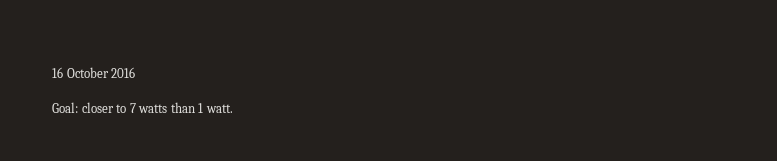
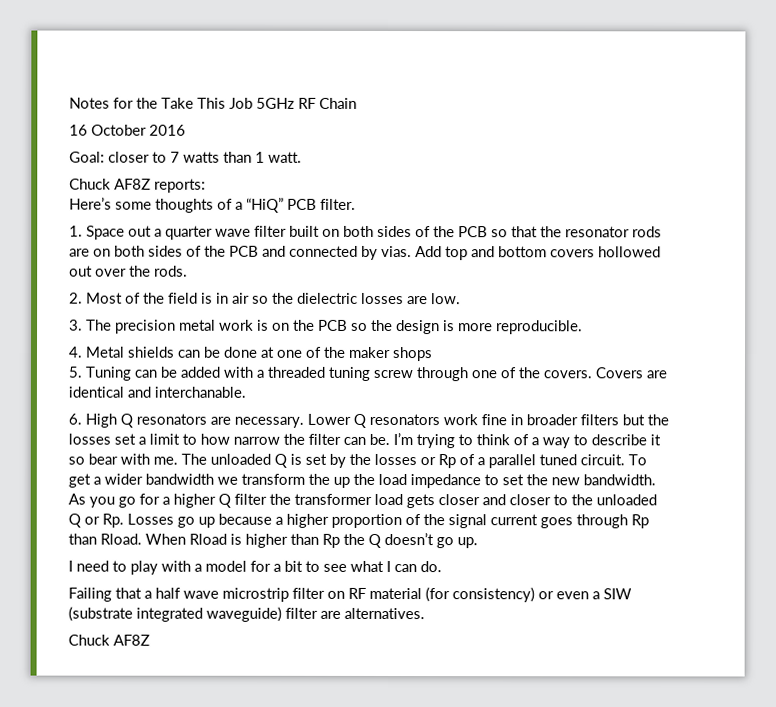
(52, 72) none -> [69,97,357,109] Notes for the Take This Job 5GHz RF Chain //
(233, 108) none -> [69,178,206,193] [69,197,356,213] [69,225,662,240] [69,245,661,261] [69,265,188,277] [69,292,461,305] [69,319,583,335] [68,346,433,362] [68,366,667,382] [68,386,246,398] [68,413,669,428] [68,433,661,449] [68,453,647,469] [68,473,656,489] [68,493,657,509] [68,513,649,529] [68,532,478,549] [68,560,442,575] [68,587,632,603] [68,606,425,622] [68,634,150,646] // Chuck AF8Z reports: // Here’s some thoughts of a “HiQ” PCB filter. // 1. Space out a quarter wave filter built on both sides of the PCB so that the resonator rods are on both sides of the PCB and connected by vias. Add top and bottom covers hollowed out over the rods. // 2. Most of the field is in air so the dielectric losses are low. // 3. The precision metal work is on the PCB so the design is more reproducible. // 4. Metal shields can be done at one of the maker shops // 5. Tuning can be added with a threaded tuning screw through one of the covers. Covers are identical and interchanable. // 6. High Q resonators are necessary. Lower Q resonators work fine in broader filters but the losses set a limit to how narrow the filter can be. I’m trying to think of a way to describe it so bear with me. The unloaded Q is set by the losses or Rp of a parallel tuned circuit. To get a wider bandwidth we transform the up the load impedance to set the new bandwidth. As you go for a higher Q filter the transformer load gets closer and closer to the unloaded Q or Rp. Losses go up because a higher proportion of the signal current goes through Rp than Rload. When Rload is higher than Rp the Q doesn’t go up. // I need to play with a model for a bit to see what I can do. // Failing that a half wave microstrip filter on RF material (for consistency) or even a SIW (substrate integrated waveguide) filter are alternatives. // Chuck AF8Z

